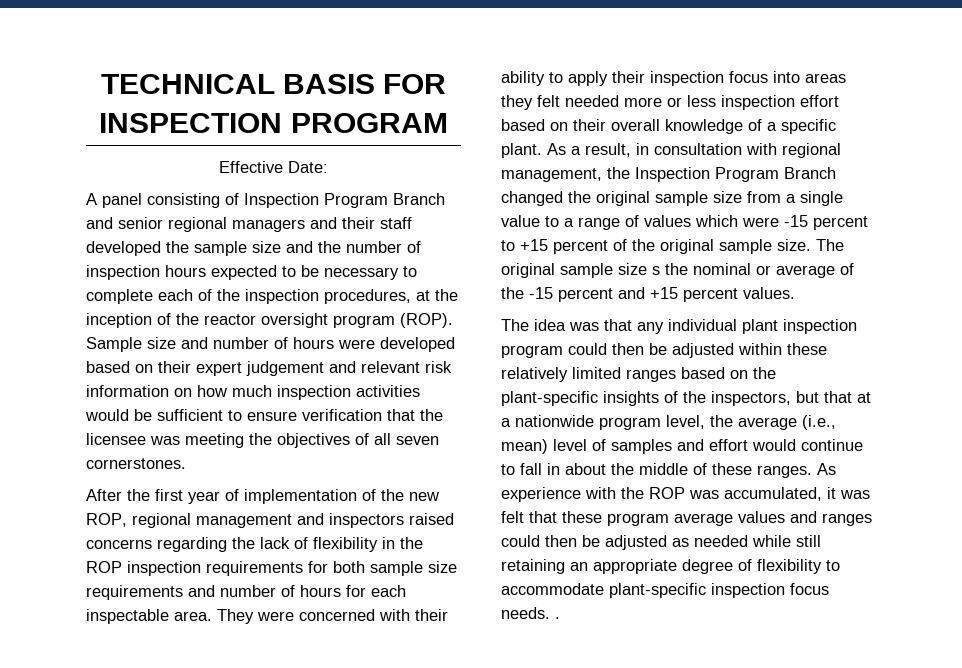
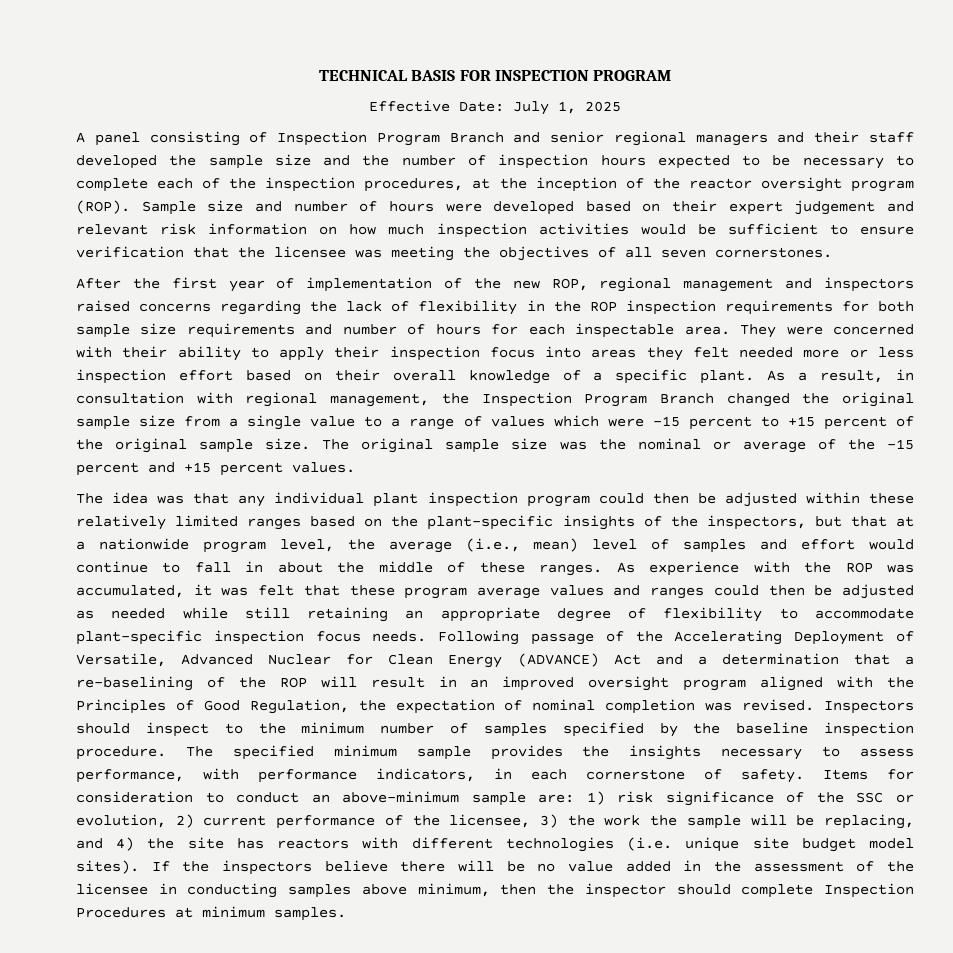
(328, 167) none -> [513,101,621,115] July 1, 2025
[652,266,660,275] s -> [559,441,587,450] was
[555,617,560,619] . -> [438,630,914,645] [76,653,915,668] [76,676,914,691] [76,699,914,714] [76,722,915,737] [76,745,914,760] [76,768,914,783] [76,791,915,806] [76,814,914,829] [76,837,915,852] [76,860,914,875] [76,883,915,898] [76,906,346,921] Following passage of the Accelerating Deployment of Versatile, Advanced Nuclear for Clean Energy (ADVANCE) Act and a determination that a re-baselining of the ROP will result in an improved oversight program aligned with the Principles of Good Regulation, the expectation of nominal completion was revised. Inspectors should inspect to the minimum number of samples specified by the baseline inspection procedure. The specified minimum sample provides the insights necessary to assess performance, with performance indicators, in each cornerstone of safety. Items for consideration to conduct an above-minimum sample are: 1) risk significance of the SSC or evolution, 2) current performance of the licensee, 3) the work the sample will be replacing, and 4) the site has reactors with different technologies (i.e. unique site budget model sites). If the inspectors believe there will be no value added in the assessment of the licensee in conducting samples above minimum, then the inspector should complete Inspection Procedures at minimum samples.

